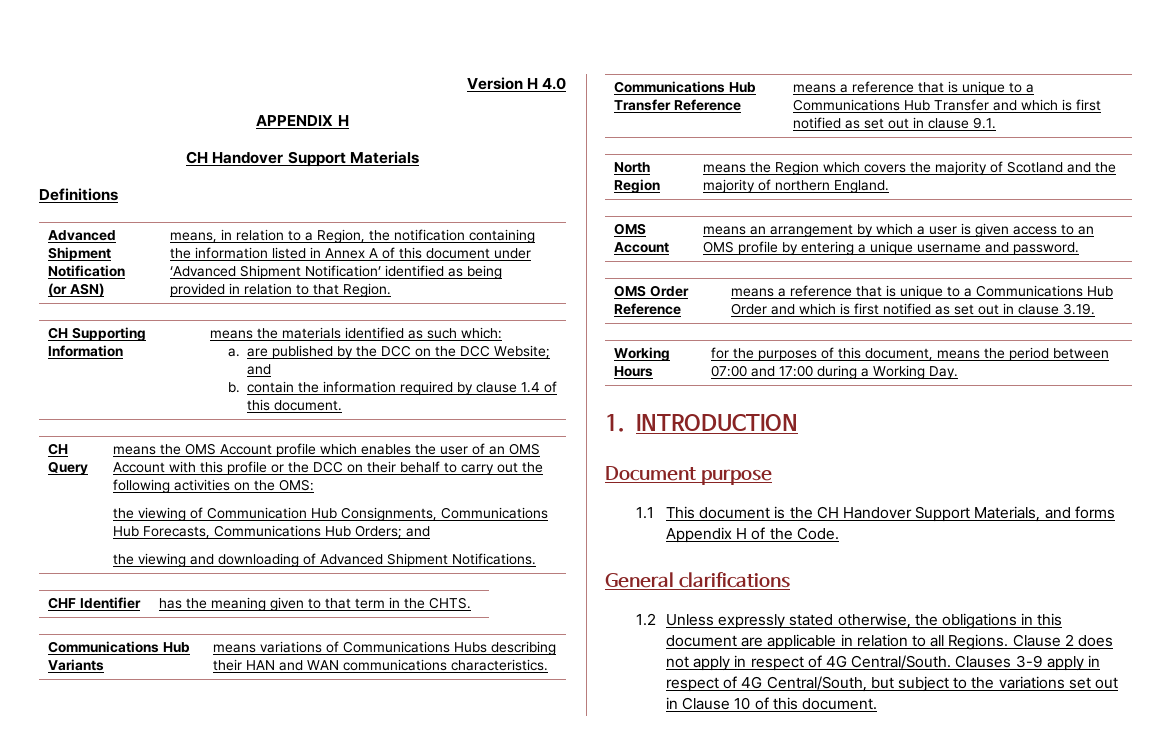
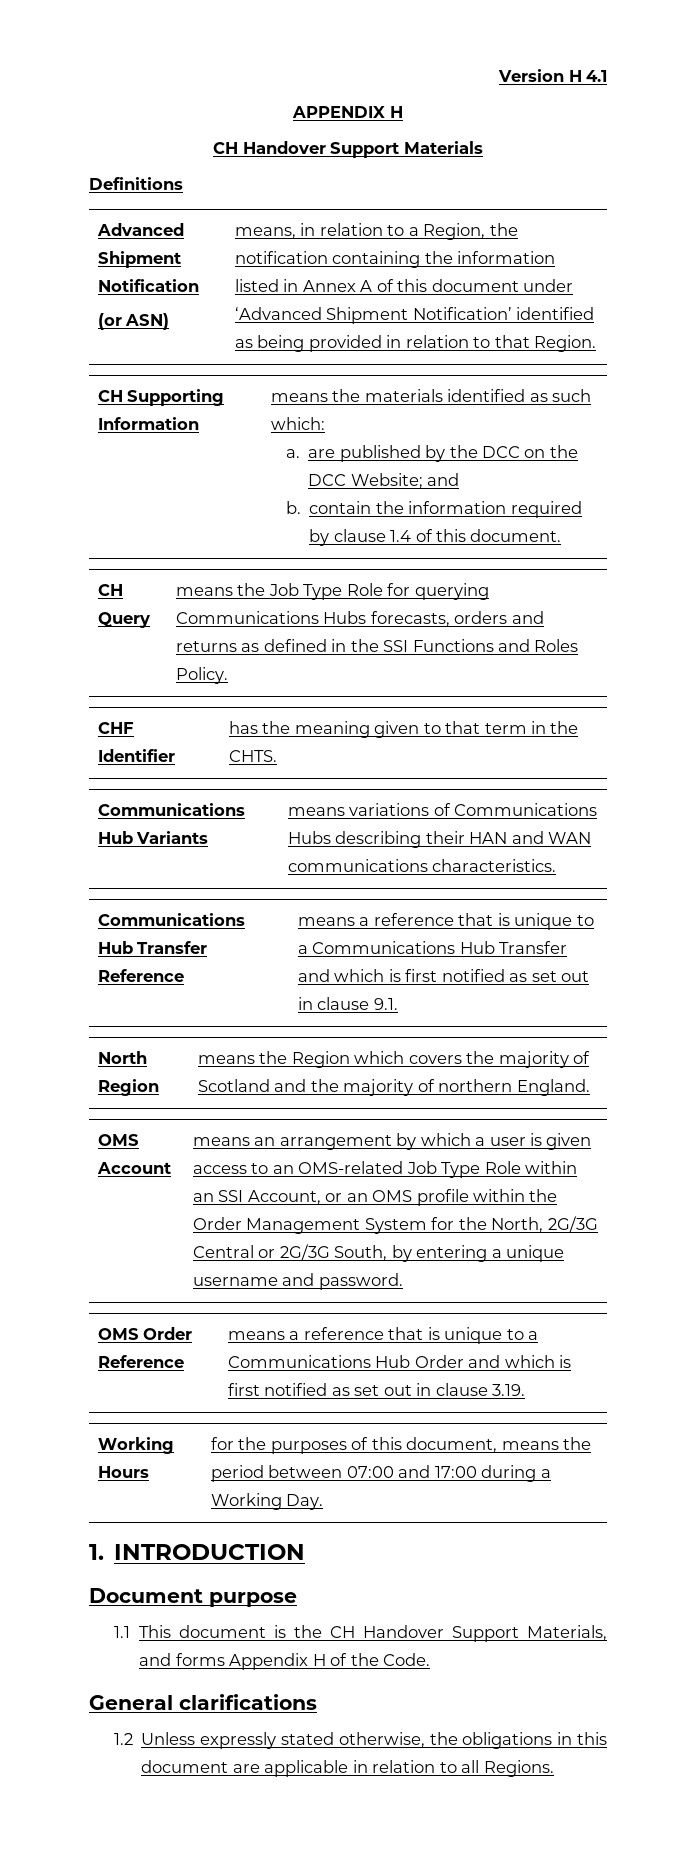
[542,77,566,90] 4.0 -> [586,70,607,82] 4.1
[184,443,540,457] [112,461,543,475] [112,479,314,493] [112,507,548,521] [112,525,430,539] [112,553,536,567] OMS Account profile which enables the user of an OMS Account with this profile or the DCC on their behalf to carry out the following activities on the OMS: // the viewing of Communication Hub Consignments, Communications Hub Forecasts, Communications Hub Orders; and // the viewing and downloading of Advanced Shipment Notifications. -> [268,583,489,600] [175,611,544,627] [175,639,579,652] [175,667,228,684] Job Type Role for querying Communications Hubs forecasts, orders and returns as defined in the SSI Functions and Roles Policy.
[702,241,778,255] OMS profile -> [298,1161,577,1178] [192,1189,558,1206] [192,1216,598,1234] [192,1244,388,1261] OMS-related Job Type Role within an SSI Account, or an OMS profile within the Order Management System for the North, 2G/3G Central or 2G/3G South,
[1012,634,1113,647] [666,655,1100,671] [666,676,1118,692] [666,697,878,710] Clause 2 does not apply in respect of 4G Central/South. Clauses 3-9 apply in respect of 4G Central/South, but subject to the variations set out in Clause 10 of this document. -> (554, 1768) none

